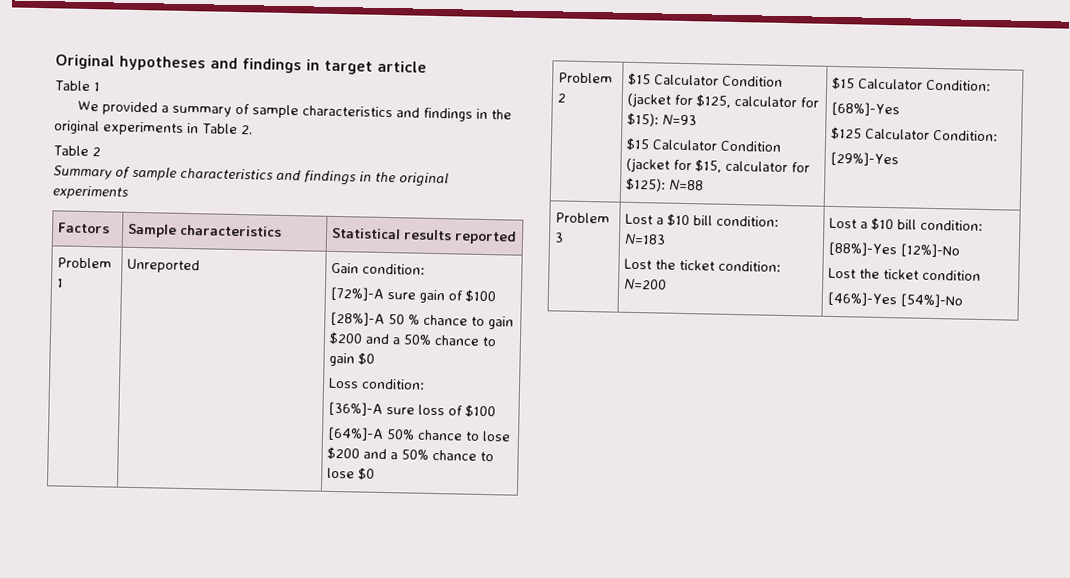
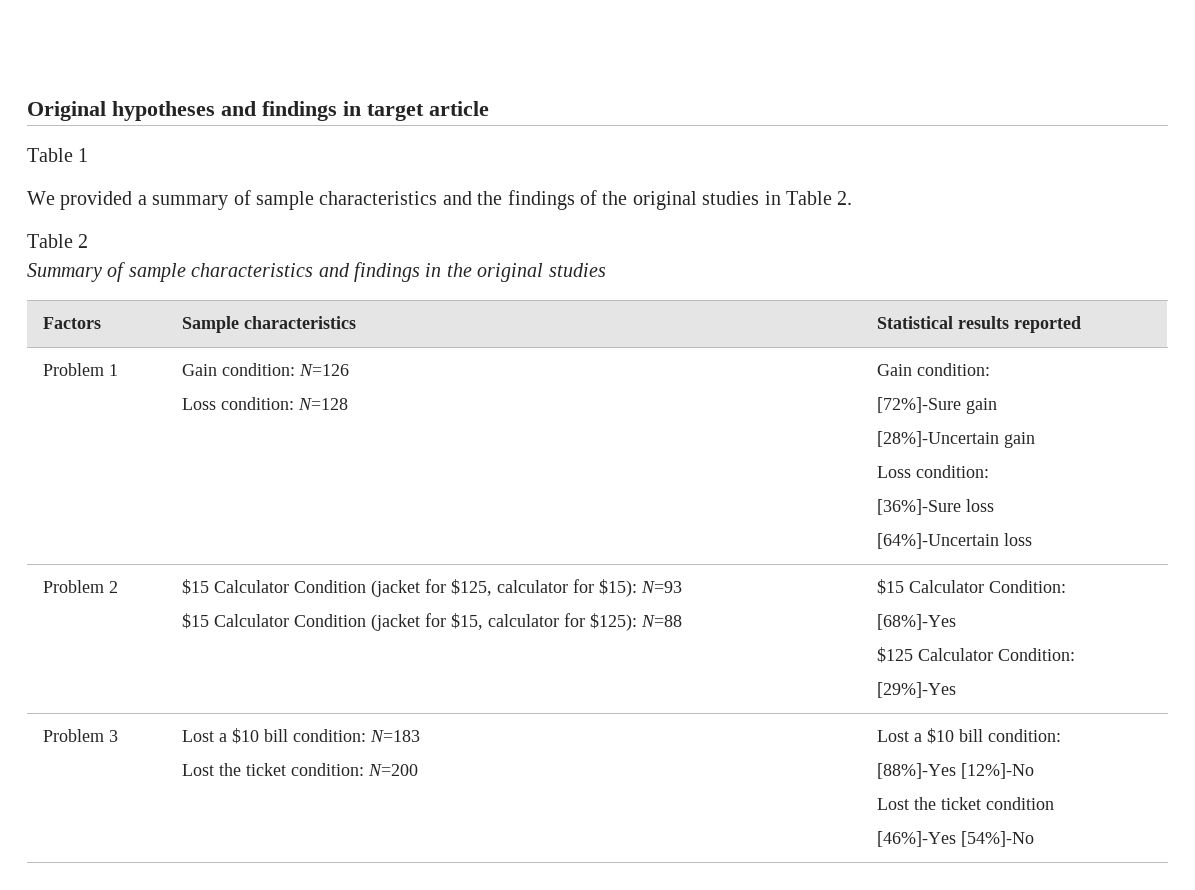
[422,107,512,122] [54,120,184,136] findings in the original experiments -> [477,190,760,210] the findings of the original studies
[52,185,128,200] experiments -> [548,263,606,277] studies
[126,258,200,274] Unreported -> [181,363,349,376] [181,397,348,410] Gain condition: N=126 // Loss condition: N=128
[329,286,496,304] [329,311,514,330] [328,331,497,347] [328,352,375,367] [72%]-A sure gain of $100 // [28%]-A 50 % chance to gain $200 and a 50% chance to gain $0 -> [876,397,997,414] [876,431,1035,448] [72%]-Sure gain // [28%]-Uncertain gain
[327,401,496,418] [326,426,511,442] [326,446,494,462] [326,467,375,480] [36%]-A sure loss of $100 // [64%]-A 50% chance to lose $200 and a 50% chance to lose $0 -> [876,499,994,515] [876,533,1032,549] [36%]-Sure loss // [64%]-Uncertain loss

